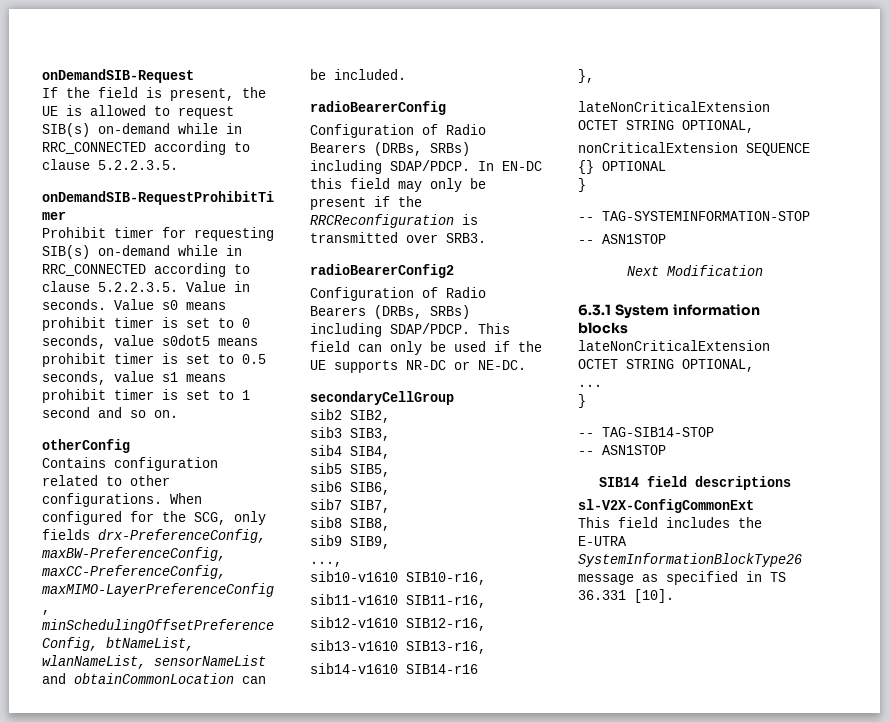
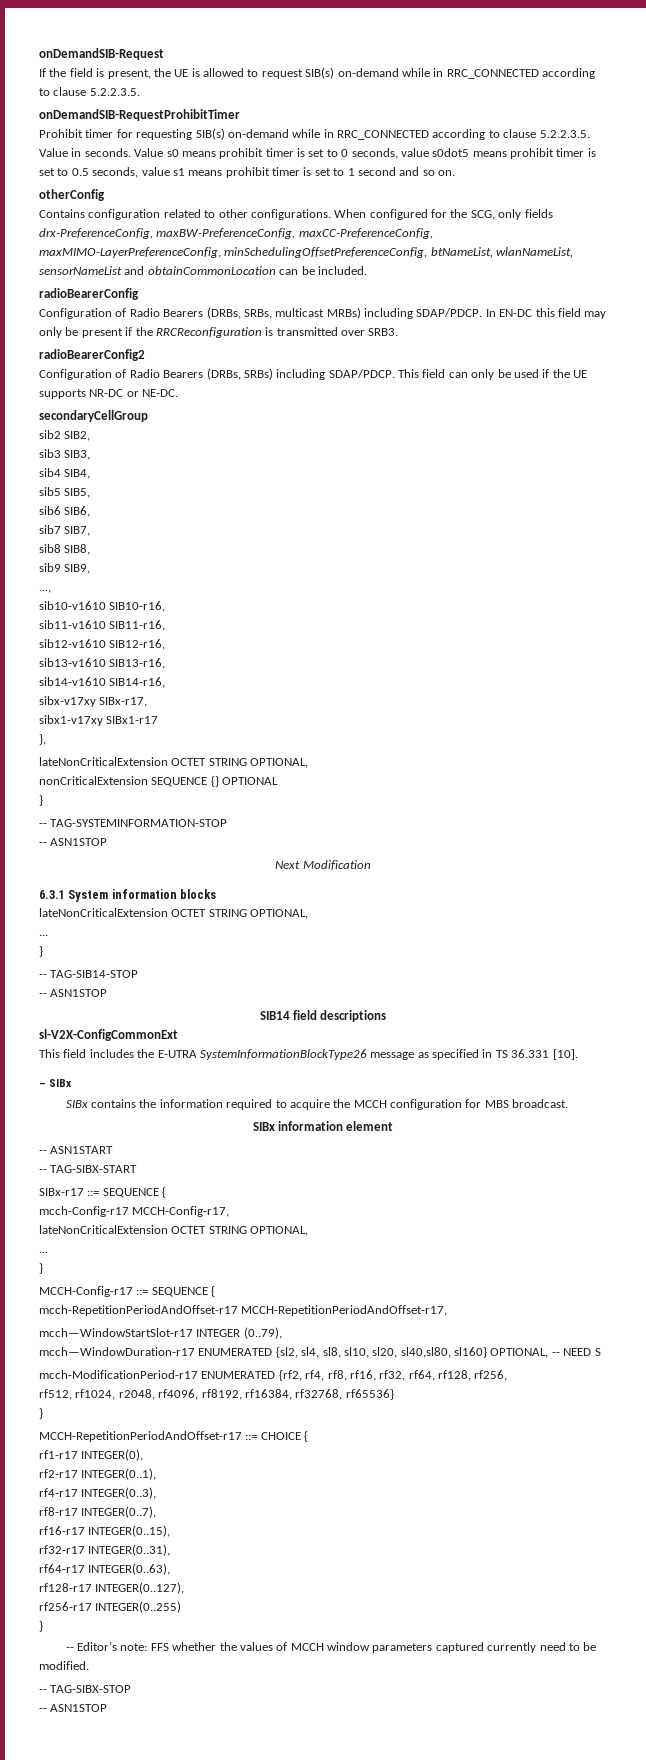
[430,142,470,156] SRBs) -> [243,307,361,319] SRBs, multicast MRBs)
[406,664,478,674] SIB14-r16 -> [109,677,166,688] [39,696,148,707] [39,715,159,726] SIB14-r16, // sibx-v17xy SIBx-r17, // sibx1-v17xy SIBx1-r17
(674, 596) none -> [39,1079,73,1087] [65,1099,569,1110] [252,1121,394,1131] [39,1146,114,1154] [39,1165,138,1173] [39,1187,167,1198] [39,1206,230,1217] [39,1225,309,1236] [39,1251,48,1253] [39,1263,43,1274] [39,1286,216,1297] [39,1305,448,1316] [39,1327,282,1339] [39,1347,601,1358] [39,1370,508,1381] [39,1389,394,1400] [39,1408,43,1419] [39,1431,309,1442] [39,1449,144,1461] [39,1468,157,1480] [39,1487,157,1499] [39,1506,157,1518] [39,1525,171,1537] [39,1544,171,1556] [39,1563,171,1575] [39,1582,185,1594] [39,1601,182,1613] [39,1621,43,1632] [65,1641,597,1653] [39,1661,89,1670] [39,1685,132,1693] [39,1704,108,1712] // – SIBx // SIBx contains the information required to acquire the MCCH configuration for MBS broadcast. // SIBx information element // -- ASN1START // -- TAG-SIBX-START // SIBx-r17 ::= SEQUENCE { // mcch-Config-r17 MCCH-Config-r17, // lateNonCriticalExtension OCTET STRING OPTIONAL, // ... // } // MCCH-Config-r17 ::= SEQUENCE { // mcch-RepetitionPeriodAndOffset-r17 MCCH-RepetitionPeriodAndOffset-r17, // mcch—WindowStartSlot-r17 INTEGER (0..79), // mcch—WindowDuration-r17 ENUMERATED {sl2, sl4, sl8, sl10, sl20, sl40,sl80, sl160} OPTIONAL, -- NEED S // mcch-ModificationPeriod-r17 ENUMERATED {rf2, rf4, rf8, rf16, rf32, rf64, rf128, rf256, // rf512, rf1024, r2048, rf4096, rf8192, rf16384, rf32768, rf65536} // } // MCCH-RepetitionPeriodAndOffset-r17 ::= CHOICE { // rf1-r17 INTEGER(0), // rf2-r17 INTEGER(0..1), // rf4-r17 INTEGER(0..3), // rf8-r17 INTEGER(0..7), // rf16-r17 INTEGER(0..15), // rf32-r17 INTEGER(0..31), // rf64-r17 INTEGER(0..63), // rf128-r17 INTEGER(0..127), // rf256-r17 INTEGER(0..255) // } // -- Editor’s note: FFS whether the values of MCCH window parameters captured currently need to be modified. // -- TAG-SIBX-STOP // -- ASN1STOP

